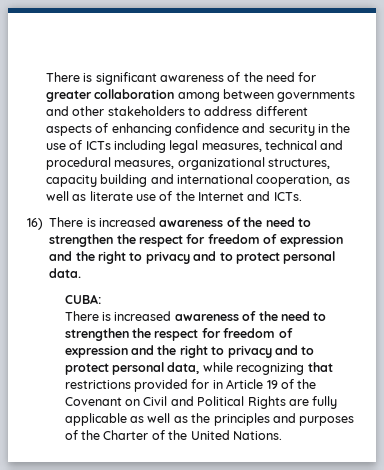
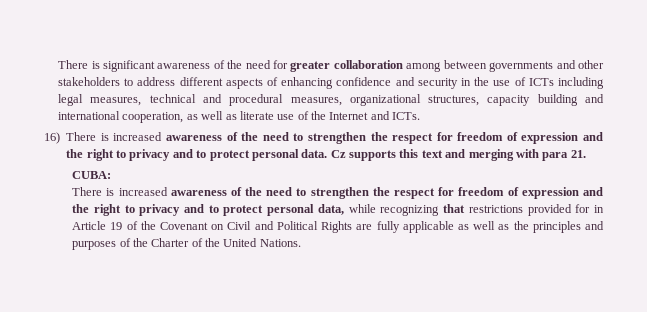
(82, 273) none -> [330,149,586,161] Cz supports this text and merging with para 21.

